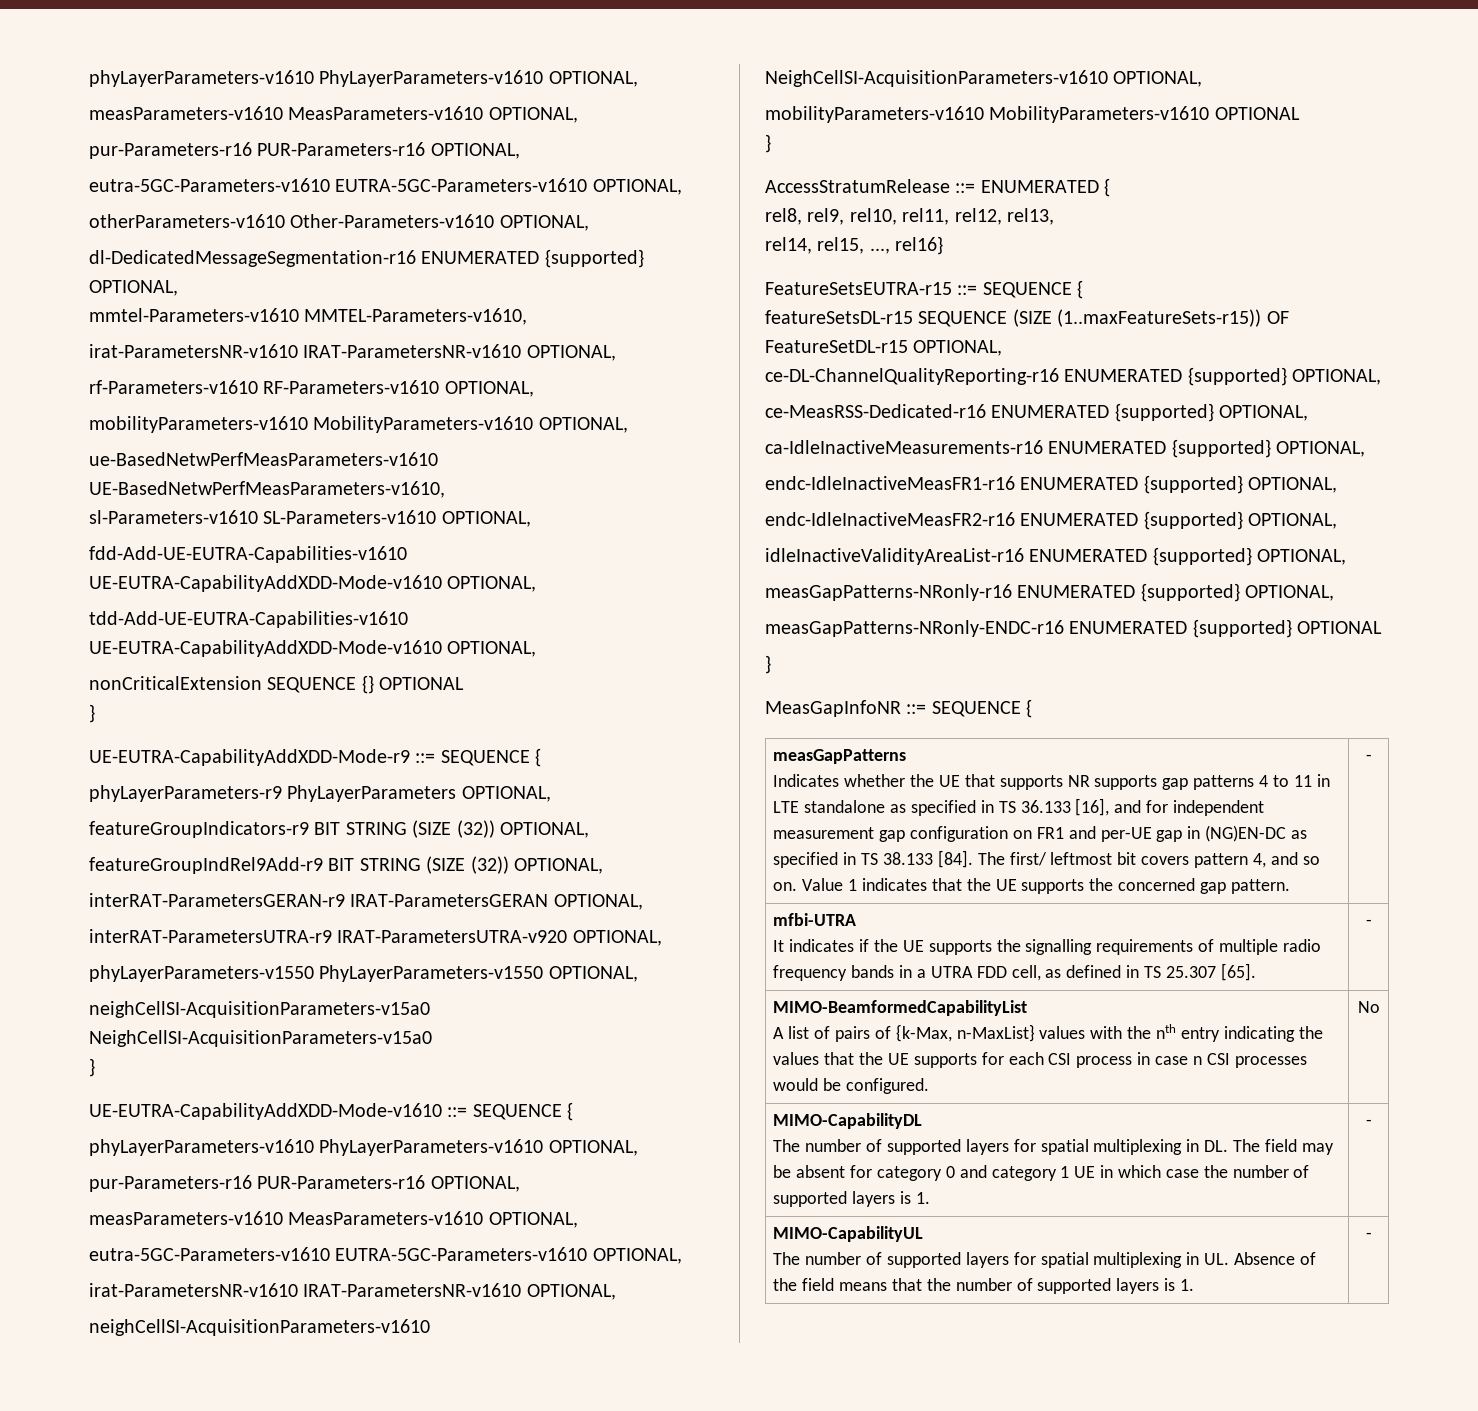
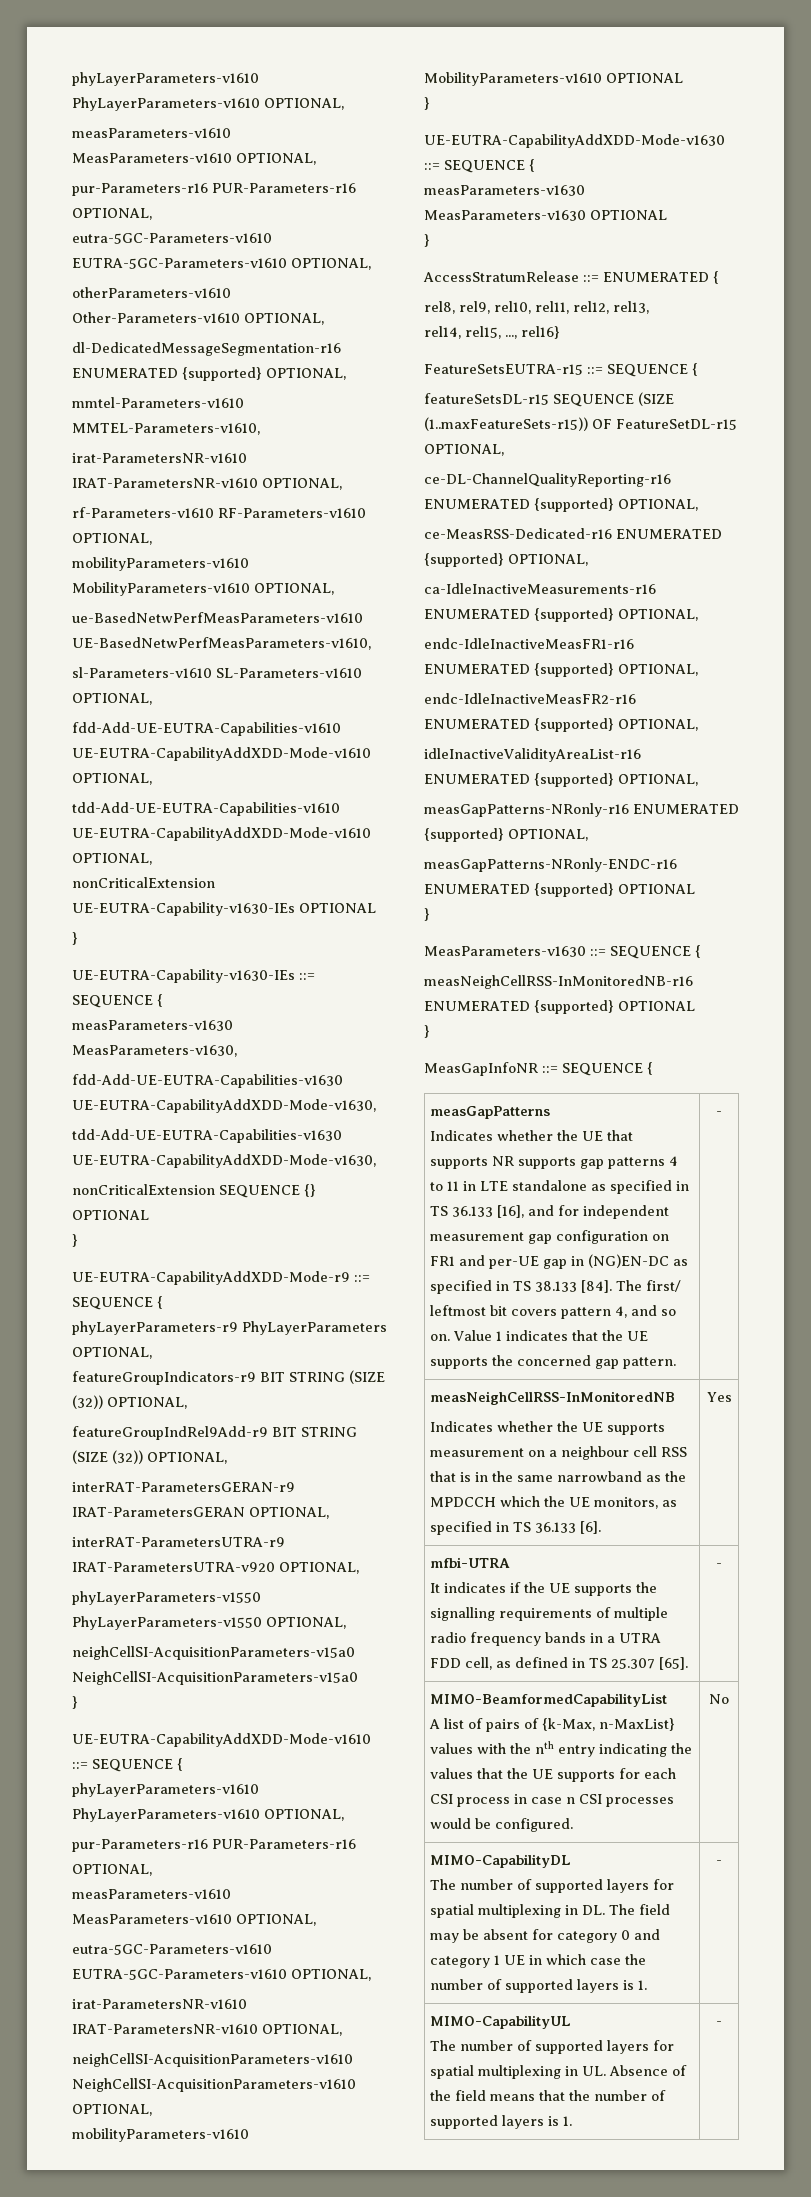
(537, 649) none -> [72,877,215,888] [72,902,376,916] [72,932,78,945] [72,969,315,983] [72,994,163,1008] [72,1020,233,1031] [72,1045,237,1057] [72,1074,343,1088] [72,1099,376,1113] [72,1129,342,1143] [72,1154,376,1168] // nonCriticalExtension UE-EUTRA-Capability-v1630-IEs OPTIONAL // } // UE-EUTRA-Capability-v1630-IEs ::= SEQUENCE { // measParameters-v1630 MeasParameters-v1630, // fdd-Add-UE-EUTRA-Capabilities-v1630 UE-EUTRA-CapabilityAddXDD-Mode-v1630, // tdd-Add-UE-EUTRA-Capabilities-v1630 UE-EUTRA-CapabilityAddXDD-Mode-v1630,
(771, 143) none -> [424,134,725,148] [424,159,535,173] [424,185,585,196] [424,210,667,221] [424,234,430,247] // UE-EUTRA-CapabilityAddXDD-Mode-v1630 ::= SEQUENCE { // measParameters-v1630 MeasParameters-v1630 OPTIONAL // }
(771, 664) none -> [424,945,701,959] [424,975,693,989] [424,1000,695,1014] [424,1025,430,1038] // MeasParameters-v1630 ::= SEQUENCE { // measNeighCellRSS-InMonitoredNB-r16 ENUMERATED {supported} OPTIONAL // }
(1372, 757) none -> [430,1391,676,1405] [430,1421,666,1435] [430,1446,688,1460] [430,1471,687,1482] [430,1496,678,1509] [430,1521,602,1535] [706,1392,732,1402] // measNeighCellRSS-InMonitoredNB // Indicates whether the UE supports measurement on a neighbour cell RSS that is in the same narrowband as the MPDCCH which the UE monitors, as specified in TS 36.133 [6]. | Yes

